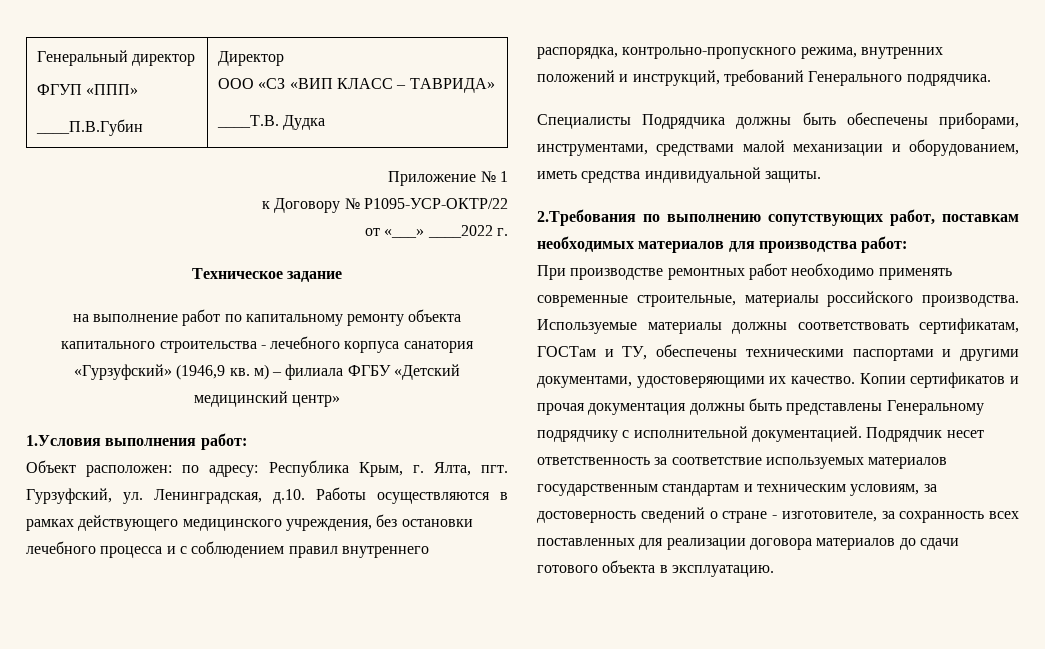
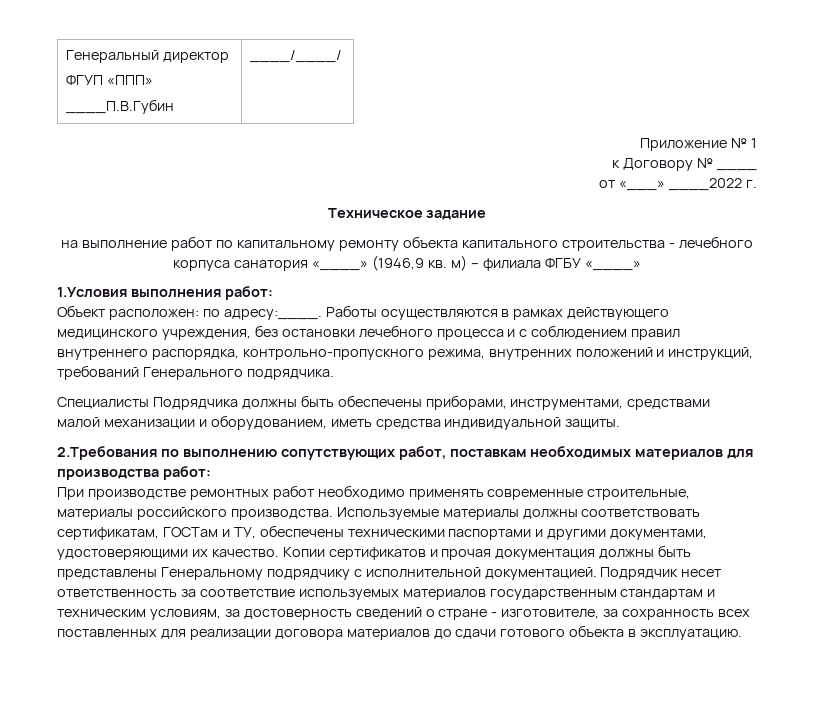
[218,51,285,66] [218,78,495,93] [217,115,326,130] Директор // ООО «СЗ «ВИП КЛАСС – ТАВРИДА» // ____Т.В. Дудка -> [250,50,343,63] ____/____/
[364,198,508,209] Р1095-УСР-ОКТР/22 -> [716,168,757,171] ____
[73,364,172,380] «Гурзуфский» -> [312,260,369,271] «____»
[394,364,461,380] [193,391,341,407] «Детский медицинский центр» -> [584,260,641,271] «____»
[209,460,508,477] [26,488,305,504] адресу: Республика Крым, г. Ялта, пгт. Гурзуфский, ул. Ленинградская, д.10. -> [223,309,322,320] адресу:____.

